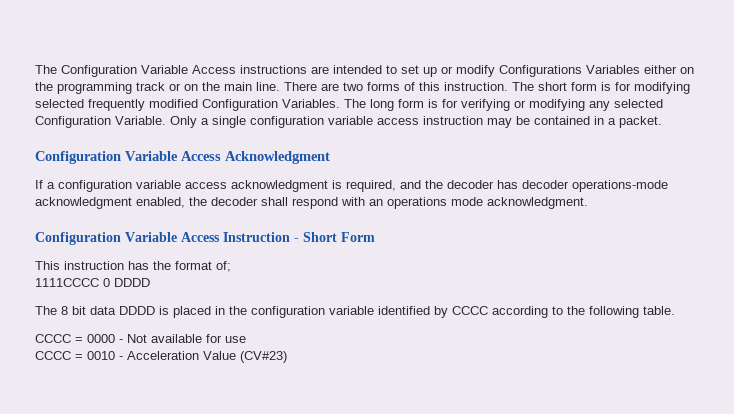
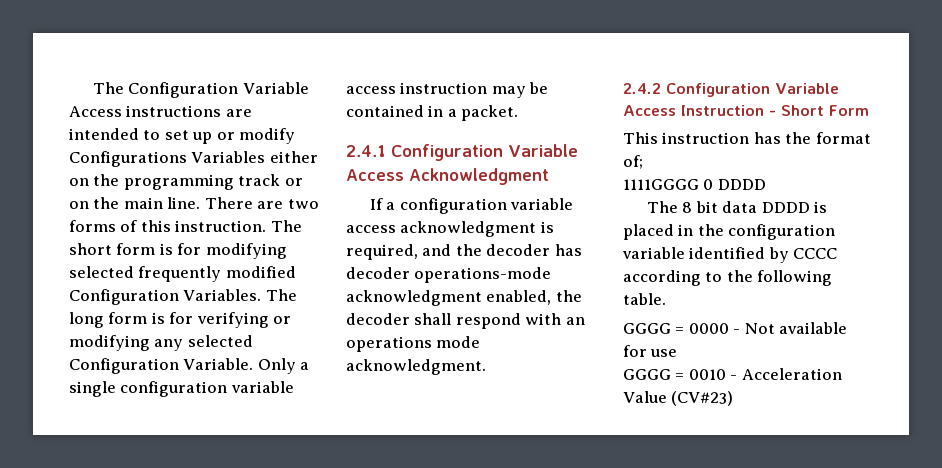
(662, 122) none -> [346,145,386,157] 2.4.1
(588, 203) none -> [623,83,661,94] 2.4.2
[35,278,99,287] 1111CCCC -> [623,179,699,190] 1111GGGG
[35,334,71,343] CCCC -> [623,323,671,334] GGGG
[35,351,71,360] CCCC -> [623,369,671,380] GGGG

